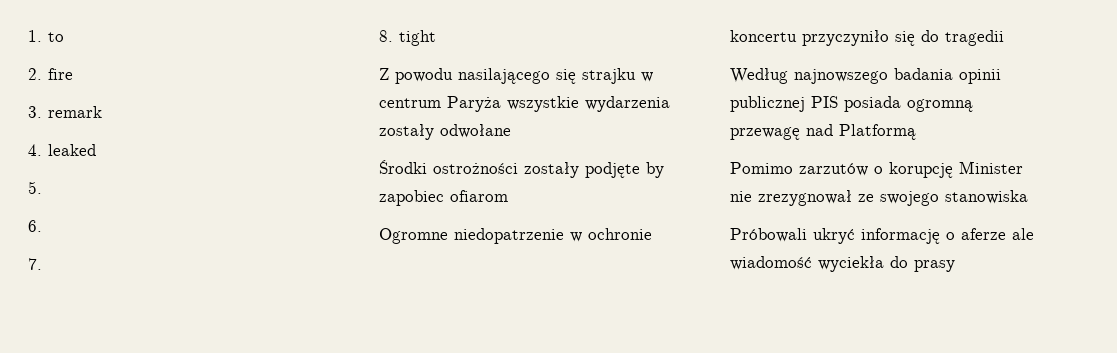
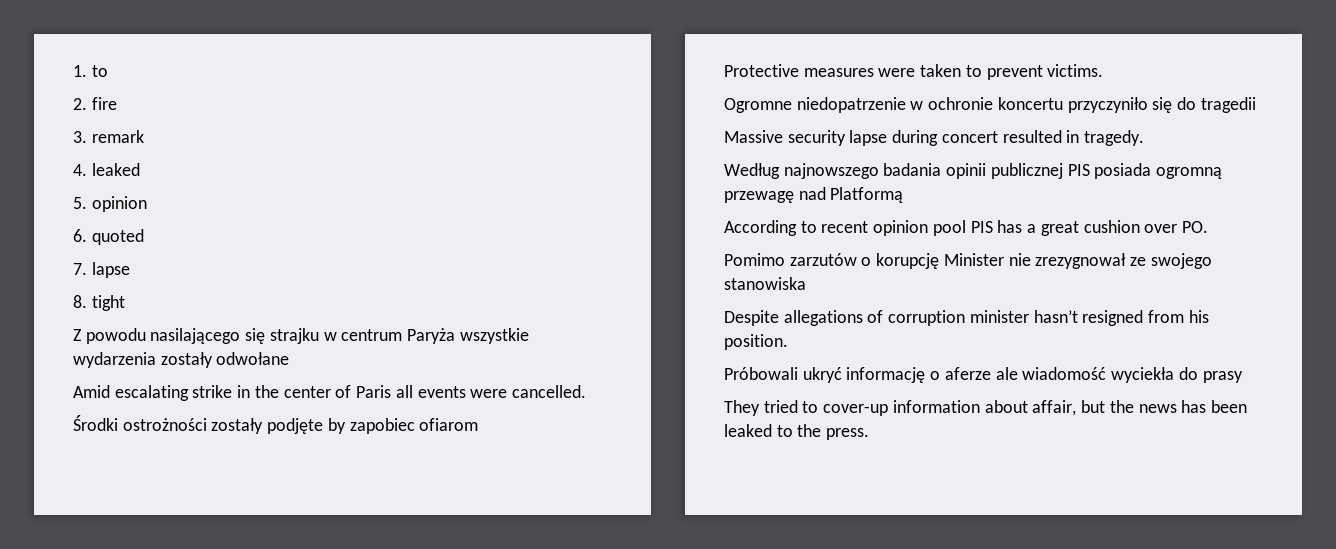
(42, 187) none -> [91,196,147,212] opinion
(42, 226) none -> [91,229,144,245] quoted
(42, 264) none -> [91,262,130,278] lapse
(511, 131) none -> [73,385,586,401] // Amid escalating strike in the center of Paris all events were cancelled.
(508, 196) none -> [724,64,1104,80] // Protective measures were taken to prevent victims.
(1004, 38) none -> [724,130,1145,146] // Massive security lapse during concert resulted in tragedy.
(916, 132) none -> [724,220,1208,236] // According to recent opinion pool PIS has a great cushion over PO.
(1028, 197) none -> [724,310,1209,326] [724,334,788,350] // Despite allegations of corruption minister hasn’t resigned from his position.
(955, 266) none -> [724,400,1247,416] [724,424,870,440] // They tried to cover-up information about affair, but the news has been leaked to the press.

